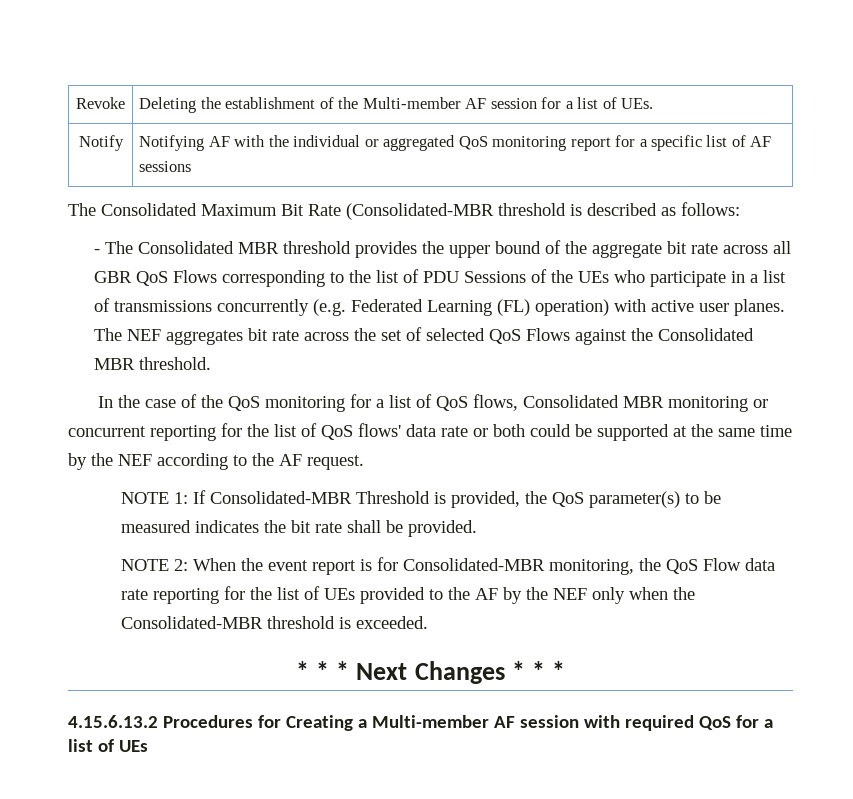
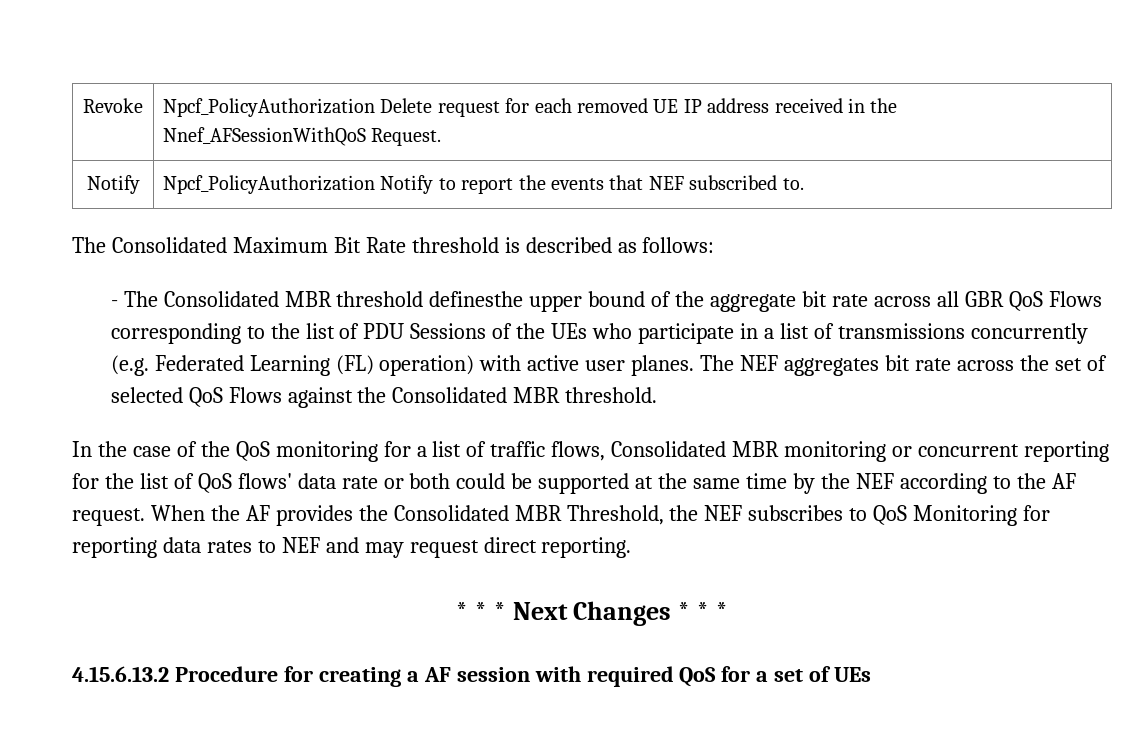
[139,97,653,113] [78,135,124,151] [139,135,772,151] [139,161,192,172] Deleting the establishment of the Multi-member AF session for a list of UEs. // Notify | Notifying AF with the individual or aggregated QoS monitoring report for a specific list of AF sessions -> [163,98,898,117] [163,127,442,146] [86,175,140,194] [163,175,804,194] Npcf_PolicyAuthorization Delete request for each removed UE IP address received in the Nnef_AFSessionWithQoS Request. // Notify | Npcf_PolicyAuthorization Notify to report the events that NEF subscribed to.
[346,203,494,220] (Consolidated-MBR -> (406, 245) none
[355,241,445,258] provides the -> [429,291,524,307] definesthe
[435,396,468,411] QoS -> [490,441,546,457] traffic
[120,490,721,508] [120,520,477,537] [120,557,775,575] [120,586,695,604] [120,616,428,629] // NOTE 1: If Consolidated-MBR Threshold is provided, the QoS parameter(s) to be measured indicates the bit rate shall be provided. // NOTE 2: When the event report is for Consolidated-MBR monitoring, the QoS Flow data rate reporting for the list of UEs provided to the AF by the NEF only when the Consolidated-MBR threshold is exceeded. -> [150,505,1051,526] [72,537,632,558] When the AF provides the Consolidated MBR Threshold, the NEF subscribes to QoS Monitoring for reporting data rates to NEF and may request direct reporting.
[162,715,489,731] Procedures for Creating a Multi-member -> [174,666,419,687] Procedure for creating a
[68,739,93,752] list -> [774,669,804,682] set

